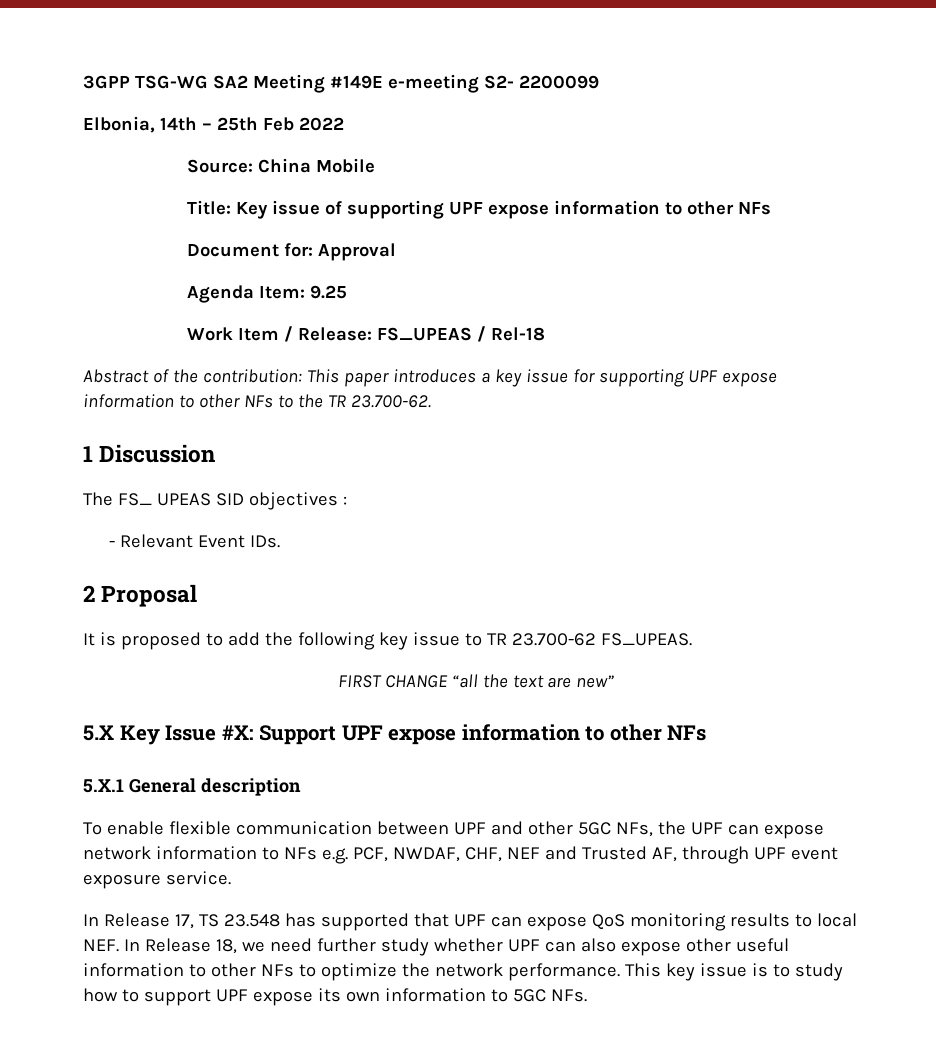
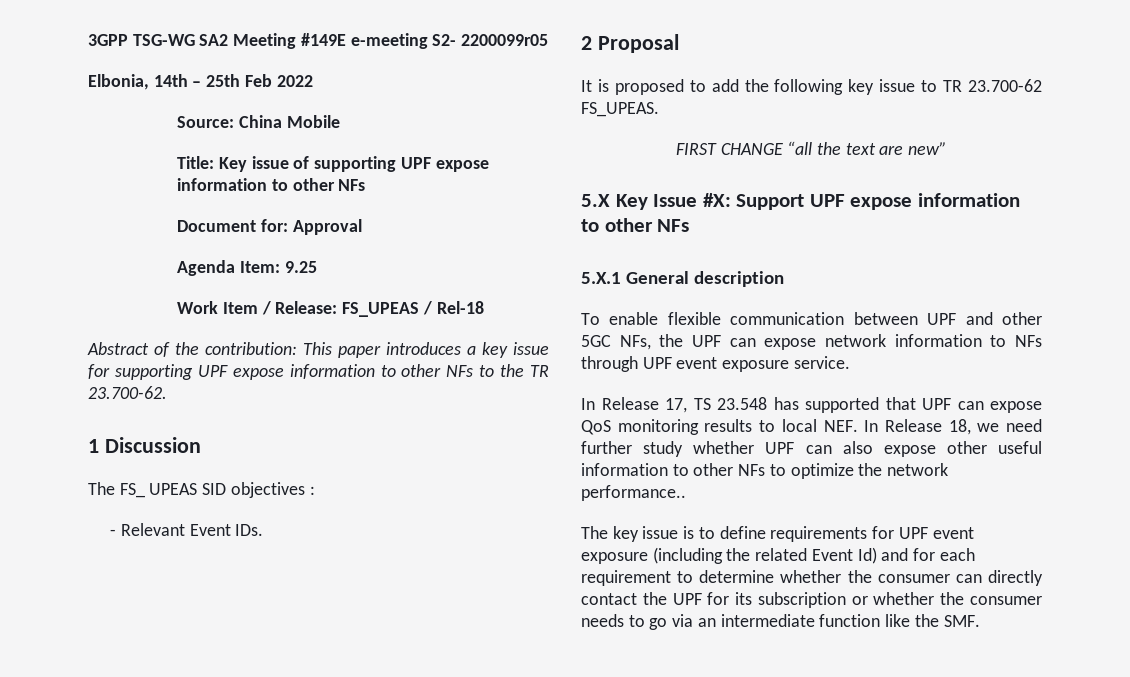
[518,75,599,89] 2200099 -> [461,34,549,46] 2200099r05
[321,846,677,864] e.g. PCF, NWDAF, CHF, NEF and Trusted AF, -> (1042, 341) none
[507,963,661,981] performance. This -> [581,485,686,501] [581,526,608,539] performance.. // The
[794,963,843,981] [83,988,587,1006] study how to support UPF expose its own information to 5GC NFs. -> [719,526,974,542] [581,547,975,564] [581,570,1043,586] [581,592,1042,608] [581,614,980,630] define requirements for UPF event exposure (including the related Event Id) and for each requirement to determine whether the consumer can directly contact the UPF for its subscription or whether the consumer needs to go via an intermediate function like the SMF.

